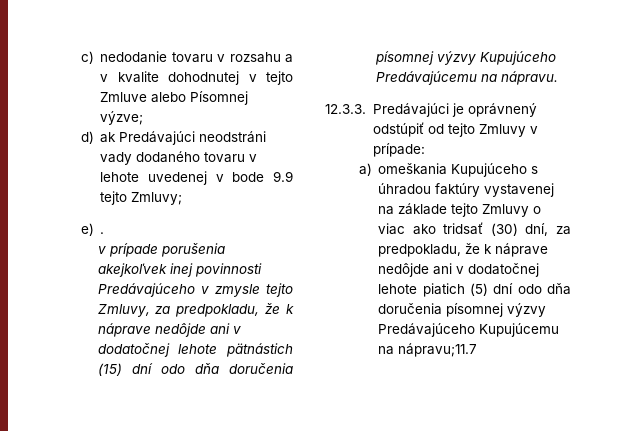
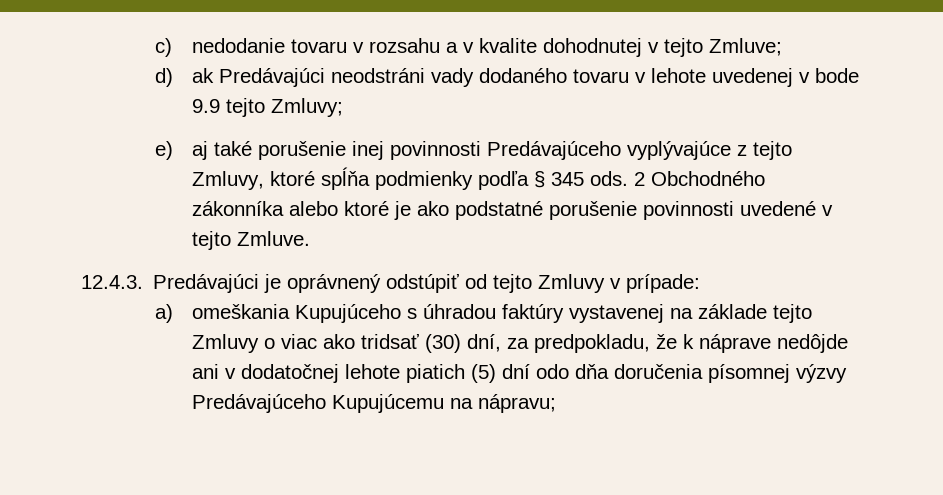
[100,91,249,105] [100,111,144,125] Zmluve alebo Písomnej výzve; -> [708,38,782,56] Zmluve;
[100,232,105,234] [97,243,225,257] [97,263,262,277] [97,283,293,297] [97,303,294,317] [97,323,241,337] [97,343,293,357] [97,363,293,376] [374,51,556,65] [375,71,558,85] [325,104,366,114] . // v prípade porušenia akejkoľvek inej povinnosti Predávajúceho v zmysle tejto Zmluvy, za predpokladu, že k náprave nedôjde ani v dodatočnej lehote pätnástich (15) dní odo dňa doručenia písomnej výzvy Kupujúceho Predávajúcemu na nápravu. // 12.3.3. -> [191,141,792,160] [191,167,765,190] [191,201,833,220] [191,231,310,250] [81,275,143,289] aj také porušenie inej povinnosti Predávajúceho vyplývajúce z tejto Zmluvy, ktoré spĺňa podmienky podľa § 345 ods. 2 Obchodného zákonníka alebo ktoré je ako podstatné porušenie povinnosti uvedené v tejto Zmluve. // 12.4.3.
[398,343,478,357] nápravu;11.7 -> [477,394,556,413] nápravu;

